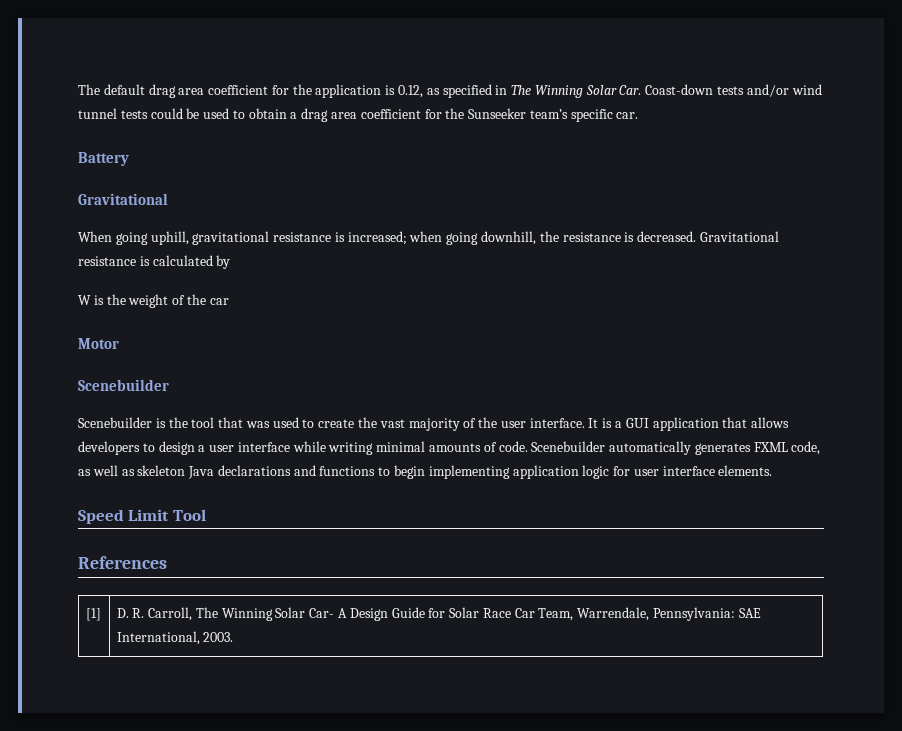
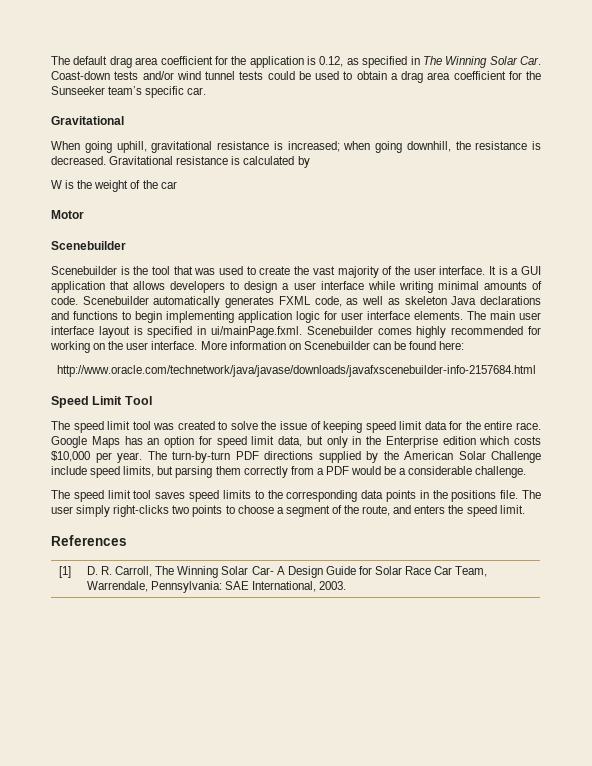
[78,152,129,166] // Battery -> (207, 91) none
[78,509,206,524] // Speed Limit Tool -> [467,311,541,320] [51,326,541,338] [50,341,465,353] [56,365,536,377] [51,396,152,408] [51,421,541,433] [51,436,541,448] [51,451,541,463] [51,466,527,478] [51,490,541,502] [51,505,525,517] The main user interface layout is specified in ui/mainPage.fxml. Scenebuilder comes highly recommended for working on the user interface. More information on Scenebuilder can be found here: // http://www.oracle.com/technetwork/java/javase/downloads/javafxscenebuilder-info-2157684.html // Speed Limit Tool // The speed limit tool was created to solve the issue of keeping speed limit data for the entire race. Google Maps has an option for speed limit data, but only in the Enterprise edition which costs $10,000 per year. The turn-by-turn PDF directions supplied by the American Solar Challenge include speed limits, but parsing them correctly from a PDF would be a considerable challenge. // The speed limit tool saves speed limits to the corresponding data points in the positions file. The user simply right-clicks two points to choose a segment of the route, and enters the speed limit.

